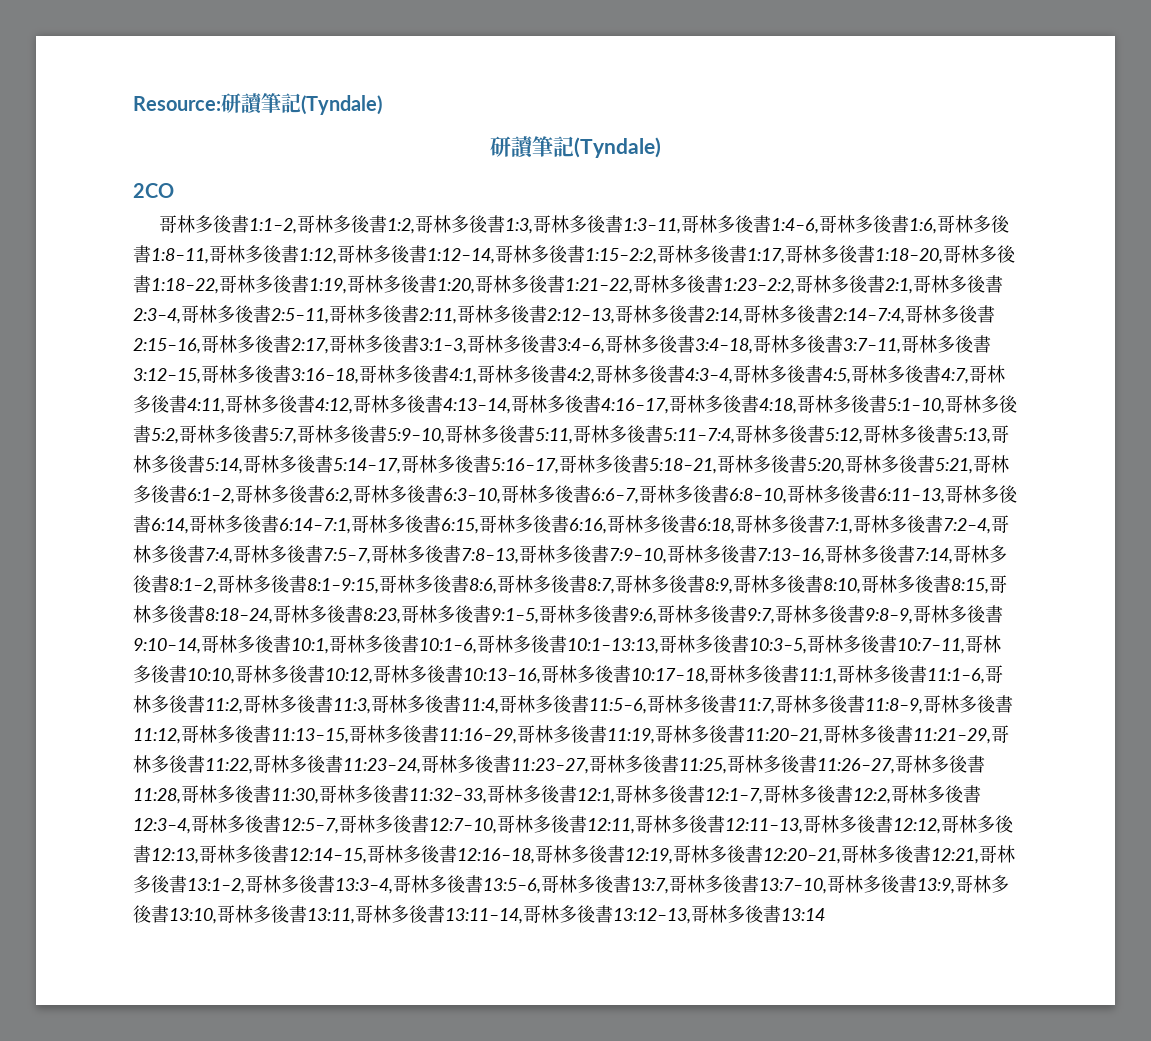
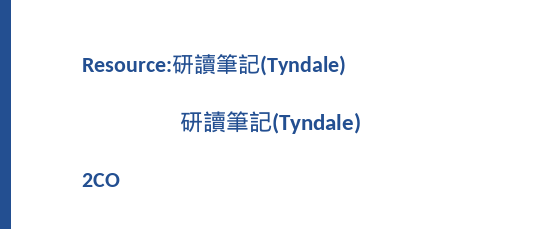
[159,215,1011,234] [133,245,1016,264] [133,275,1003,294] [133,305,995,324] [133,335,991,354] [133,365,1005,384] [133,395,1018,414] [133,425,1009,444] [133,455,1009,474] [133,485,1018,504] [133,515,1009,534] [133,545,1007,564] [133,575,1007,594] [133,605,1003,624] [133,635,1001,654] [133,665,1003,684] [133,695,1013,714] [133,725,1009,744] [133,755,985,774] [133,785,981,804] [133,815,1014,834] [133,845,1015,864] [133,875,1009,894] [133,905,825,924] // 哥林多後書1:1–2,哥林多後書1:2,哥林多後書1:3,哥林多後書1:3–11,哥林多後書1:4–6,哥林多後書1:6,哥林多後書1:8–11,哥林多後書1:12,哥林多後書1:12–14,哥林多後書1:15–2:2,哥林多後書1:17,哥林多後書1:18–20,哥林多後書1:18–22,哥林多後書1:19,哥林多後書1:20,哥林多後書1:21–22,哥林多後書1:23–2:2,哥林多後書2:1,哥林多後書2:3–4,哥林多後書2:5–11,哥林多後書2:11,哥林多後書2:12–13,哥林多後書2:14,哥林多後書2:14–7:4,哥林多後書2:15–16,哥林多後書2:17,哥林多後書3:1–3,哥林多後書3:4–6,哥林多後書3:4–18,哥林多後書3:7–11,哥林多後書3:12–15,哥林多後書3:16–18,哥林多後書4:1,哥林多後書4:2,哥林多後書4:3–4,哥林多後書4:5,哥林多後書4:7,哥林多後書4:11,哥林多後書4:12,哥林多後書4:13–14,哥林多後書4:16–17,哥林多後書4:18,哥林多後書5:1–10,哥林多後書5:2,哥林多後書5:7,哥林多後書5:9–10,哥林多後書5:11,哥林多後書5:11–7:4,哥林多後書5:12,哥林多後書5:13,哥林多後書5:14,哥林多後書5:14–17,哥林多後書5:16–17,哥林多後書5:18–21,哥林多後書5:20,哥林多後書5:21,哥林多後書6:1–2,哥林多後書6:2,哥林多後書6:3–10,哥林多後書6:6–7,哥林多後書6:8–10,哥林多後書6:11–13,哥林多後書6:14,哥林多後書6:14–7:1,哥林多後書6:15,哥林多後書6:16,哥林多後書6:18,哥林多後書7:1,哥林多後書7:2–4,哥林多後書7:4,哥林多後書7:5–7,哥林多後書7:8–13,哥林多後書7:9–10,哥林多後書7:13–16,哥林多後書7:14,哥林多後書8:1–2,哥林多後書8:1–9:15,哥林多後書8:6,哥林多後書8:7,哥林多後書8:9,哥林多後書8:10,哥林多後書8:15,哥林多後書8:18–24,哥林多後書8:23,哥林多後書9:1–5,哥林多後書9:6,哥林多後書9:7,哥林多後書9:8–9,哥林多後書9:10–14,哥林多後書10:1,哥林多後書10:1–6,哥林多後書10:1–13:13,哥林多後書10:3–5,哥林多後書10:7–11,哥林多後書10:10,哥林多後書10:12,哥林多後書10:13–16,哥林多後書10:17–18,哥林多後書11:1,哥林多後書11:1–6,哥林多後書11:2,哥林多後書11:3,哥林多後書11:4,哥林多後書11:5–6,哥林多後書11:7,哥林多後書11:8–9,哥林多後書11:12,哥林多後書11:13–15,哥林多後書11:16–29,哥林多後書11:19,哥林多後書11:20–21,哥林多後書11:21–29,哥林多後書11:22,哥林多後書11:23–24,哥林多後書11:23–27,哥林多後書11:25,哥林多後書11:26–27,哥林多後書11:28,哥林多後書11:30,哥林多後書11:32–33,哥林多後書12:1,哥林多後書12:1–7,哥林多後書12:2,哥林多後書12:3–4,哥林多後書12:5–7,哥林多後書12:7–10,哥林多後書12:11,哥林多後書12:11–13,哥林多後書12:12,哥林多後書12:13,哥林多後書12:14–15,哥林多後書12:16–18,哥林多後書12:19,哥林多後書12:20–21,哥林多後書12:21,哥林多後書13:1–2,哥林多後書13:3–4,哥林多後書13:5–6,哥林多後書13:7,哥林多後書13:7–10,哥林多後書13:9,哥林多後書13:10,哥林多後書13:11,哥林多後書13:11–14,哥林多後書13:12–13,哥林多後書13:14 -> (120, 180) none

